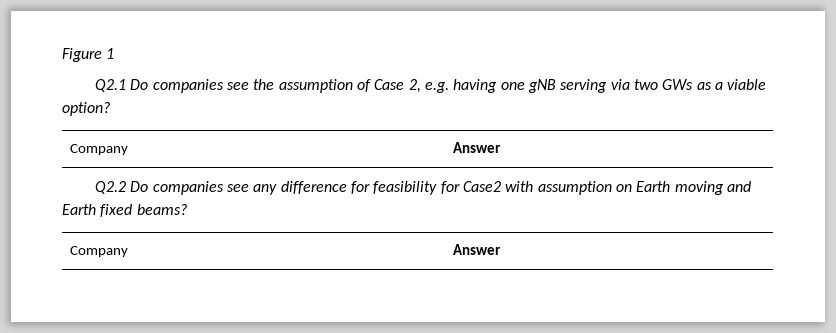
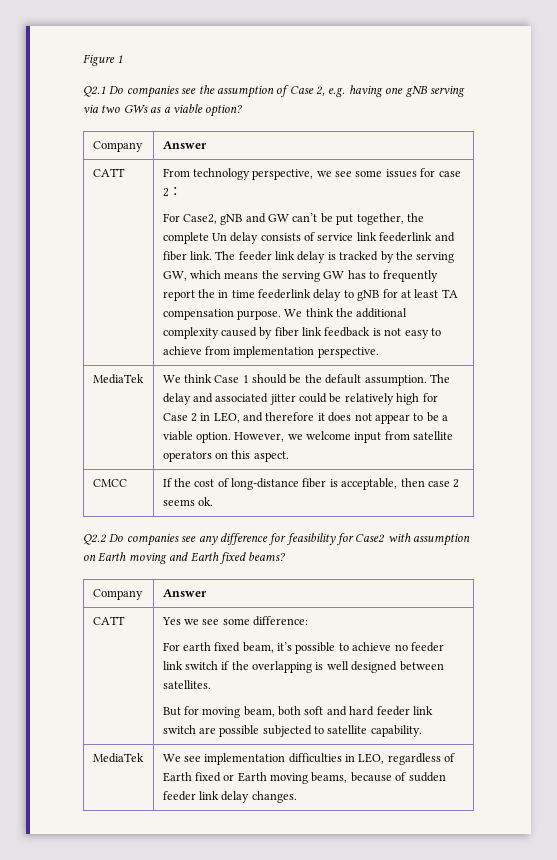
(502, 147) none -> [92,168,125,177] [162,168,461,180] [162,187,182,197] [162,213,424,225] [162,232,455,244] [162,251,455,263] [162,270,438,282] [162,289,458,301] [162,308,408,320] [162,327,441,339] [162,346,379,358] [92,374,144,384] [162,374,450,386] [162,393,438,405] [162,412,449,424] [162,431,454,443] [162,450,289,462] [92,479,127,487] [162,478,460,490] [162,497,213,506] // CATT | From technology perspective, we see some issues for case 2： // For Case2, gNB and GW can’t be put together, the complete Un delay consists of service link feederlink and fiber link. The feeder link delay is tracked by the serving GW, which means the serving GW has to frequently report the in time feederlink delay to gNB for at least TA compensation purpose. We think the additional complexity caused by fiber link feedback is not easy to achieve from implementation perspective. // MediaTek | We think Case 1 should be the default assumption. The delay and associated jitter could be relatively high for Case 2 in LEO, and therefore it does not appear to be a viable option. However, we welcome input from satellite operators on this aspect. // CMCC | If the cost of long-distance fiber is acceptable, then case 2 seems ok.
(502, 249) none -> [92,616,125,625] [161,616,309,626] [162,642,444,654] [162,661,444,673] [162,680,211,689] [162,706,433,718] [162,725,422,737] [92,753,144,763] [162,753,456,765] [162,772,446,784] [162,791,297,803] // CATT | Yes we see some difference: // For earth fixed beam, it’s possible to achieve no feeder link switch if the overlapping is well designed between satellites. // But for moving beam, both soft and hard feeder link switch are possible subjected to satellite capability. // MediaTek | We see implementation difficulties in LEO, regardless of Earth fixed or Earth moving beams, because of sudden feeder link delay changes.

